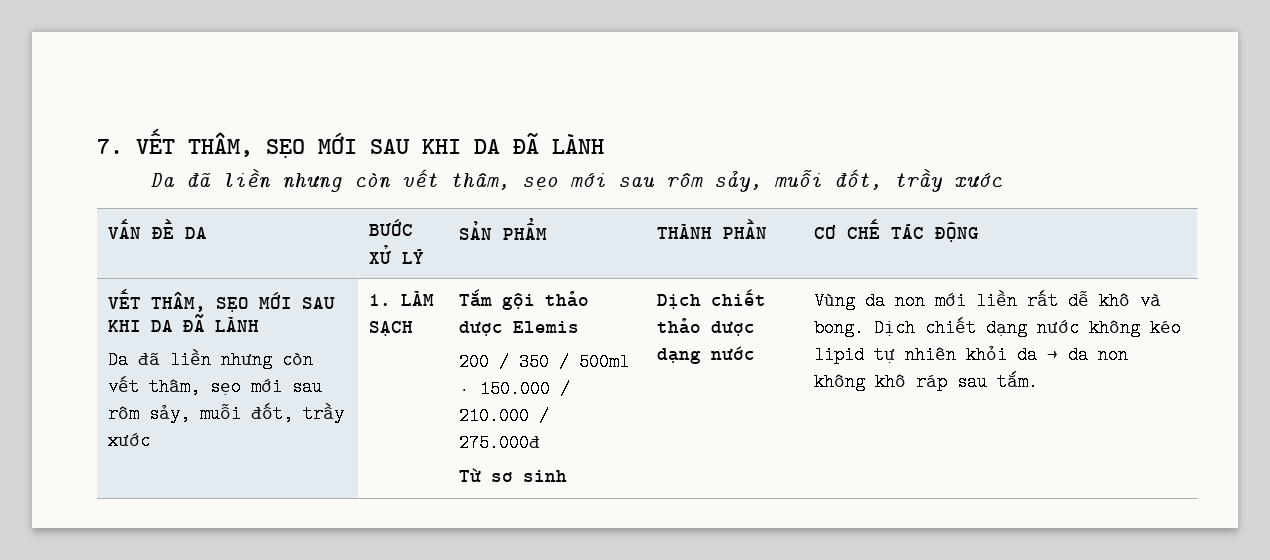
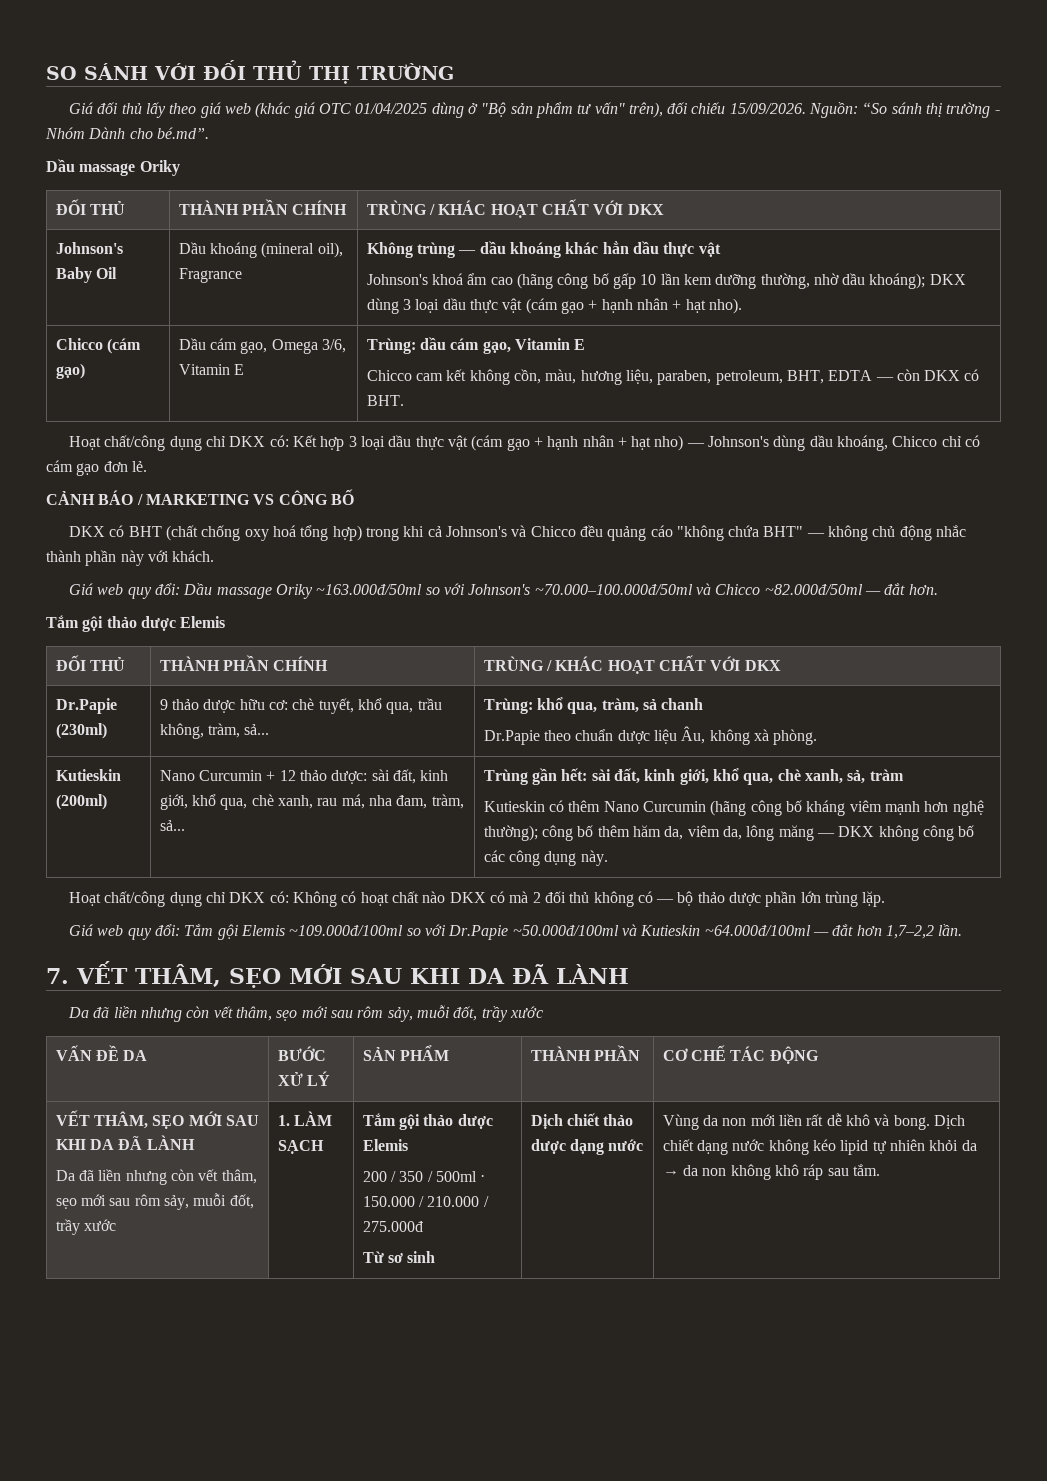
(97, 146) none -> [46,60,454,84] [69,102,1000,118] [45,127,209,139] [46,159,180,176] [55,199,126,215] [178,199,348,215] [366,199,664,218] [55,242,123,254] [55,267,118,283] [178,242,343,258] [178,268,242,283] [366,241,721,258] [366,273,966,289] [366,298,742,314] [55,338,142,354] [55,363,85,379] [178,338,346,354] [178,364,245,375] [366,337,586,354] [366,369,980,385] [366,395,404,406] [69,435,981,451] [46,460,147,476] [46,489,354,505] [69,525,967,541] [46,550,215,566] [69,583,938,599] [46,615,226,632] [55,655,126,671] [159,655,329,671] [483,655,781,674] [55,698,117,714] [55,723,107,739] [159,698,442,714] [159,723,270,739] [483,697,704,714] [483,726,818,745] [55,769,121,781] [55,794,107,810] [159,769,449,784] [159,794,464,810] [159,820,185,831] [483,768,904,785] [483,800,984,816] [483,825,975,841] [483,850,608,866] [69,891,886,907] [69,924,963,940] SO SÁNH VỚI ĐỐI THỦ THỊ TRƯỜNG // Giá đối thủ lấy theo giá web (khác giá OTC 01/04/2025 dùng ở "Bộ sản phẩm tư vấn" trên), đối chiếu 15/09/2026. Nguồn: “So sánh thị trường - Nhóm Dành cho bé.md”. // Dầu massage Oriky // ĐỐI THỦ | THÀNH PHẦN CHÍNH | TRÙNG / KHÁC HOẠT CHẤT VỚI DKX // Johnson's Baby Oil | Dầu khoáng (mineral oil), Fragrance | Không trùng — dầu khoáng khác hẳn dầu thực vật // Johnson's khoá ẩm cao (hãng công bố gấp 10 lần kem dưỡng thường, nhờ dầu khoáng); DKX dùng 3 loại dầu thực vật (cám gạo + hạnh nhân + hạt nho). // Chicco (cám gạo) | Dầu cám gạo, Omega 3/6, Vitamin E | Trùng: dầu cám gạo, Vitamin E // Chicco cam kết không cồn, màu, hương liệu, paraben, petroleum, BHT, EDTA — còn DKX có BHT. // Hoạt chất/công dụng chỉ DKX có: Kết hợp 3 loại dầu thực vật (cám gạo + hạnh nhân + hạt nho) — Johnson's dùng dầu khoáng, Chicco chỉ có cám gạo đơn lẻ. // CẢNH BÁO / MARKETING VS CÔNG BỐ // DKX có BHT (chất chống oxy hoá tổng hợp) trong khi cả Johnson's và Chicco đều quảng cáo "không chứa BHT" — không chủ động nhắc thành phần này với khách. // Giá web quy đổi: Dầu massage Oriky ~163.000đ/50ml so với Johnson's ~70.000–100.000đ/50ml và Chicco ~82.000đ/50ml — đắt hơn. // Tắm gội thảo dược Elemis // ĐỐI THỦ | THÀNH PHẦN CHÍNH | TRÙNG / KHÁC HOẠT CHẤT VỚI DKX // Dr.Papie (230ml) | 9 thảo dược hữu cơ: chè tuyết, khổ qua, trầu không, tràm, sả... | Trùng: khổ qua, tràm, sả chanh // Dr.Papie theo chuẩn dược liệu Âu, không xà phòng. // Kutieskin (200ml) | Nano Curcumin + 12 thảo dược: sài đất, kinh giới, khổ qua, chè xanh, rau má, nha đam, tràm, sả... | Trùng gần hết: sài đất, kinh giới, khổ qua, chè xanh, sả, tràm // Kutieskin có thêm Nano Curcumin (hãng công bố kháng viêm mạnh hơn nghệ thường); công bố thêm hăm da, viêm da, lông măng — DKX không công bố các công dụng này. // Hoạt chất/công dụng chỉ DKX có: Không có hoạt chất nào DKX có mà 2 đối thủ không có — bộ thảo dược phần lớn trùng lặp. // Giá web quy đổi: Tắm gội Elemis ~109.000đ/100ml so với Dr.Papie ~50.000đ/100ml và Kutieskin ~64.000đ/100ml — đắt hơn 1,7–2,2 lần. //

